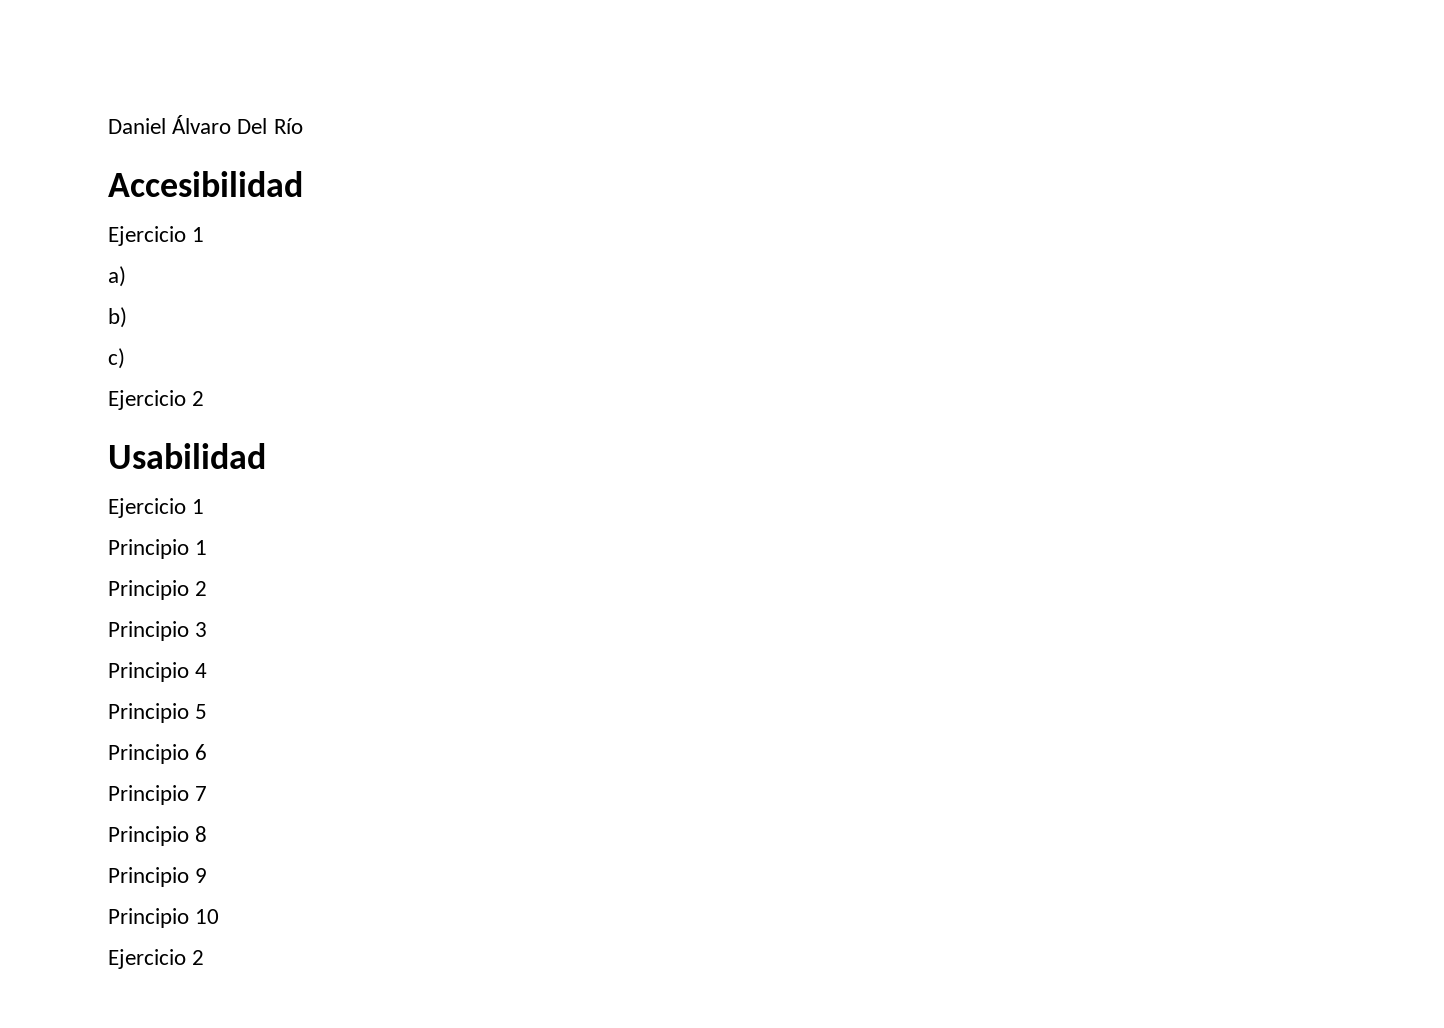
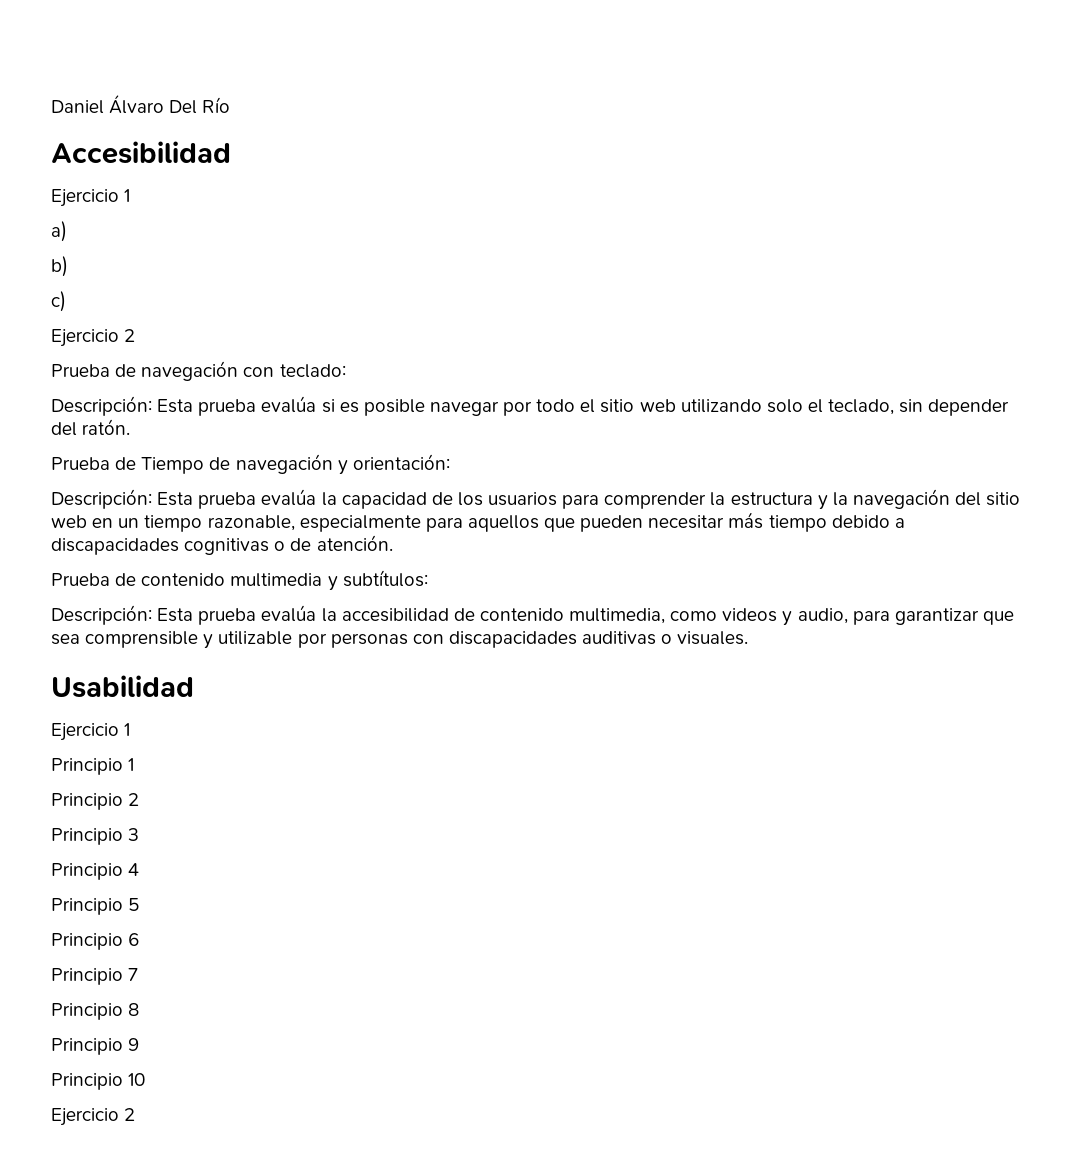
(205, 398) none -> [51,361,346,381] [51,396,1010,416] [51,419,131,436] [51,454,450,475] [51,489,1021,510] [51,512,905,532] [51,535,393,555] [51,570,428,591] [51,605,1014,626] [51,631,749,649] // Prueba de navegación con teclado: // Descripción: Esta prueba evalúa si es posible navegar por todo el sitio web utilizando solo el teclado, sin depender del ratón. // Prueba de Tiempo de navegación y orientación: // Descripción: Esta prueba evalúa la capacidad de los usuarios para comprender la estructura y la navegación del sitio web en un tiempo razonable, especialmente para aquellos que pueden necesitar más tiempo debido a discapacidades cognitivas o de atención. // Prueba de contenido multimedia y subtítulos: // Descripción: Esta prueba evalúa la accesibilidad de contenido multimedia, como videos y audio, para garantizar que sea comprensible y utilizable por personas con discapacidades auditivas o visuales.

